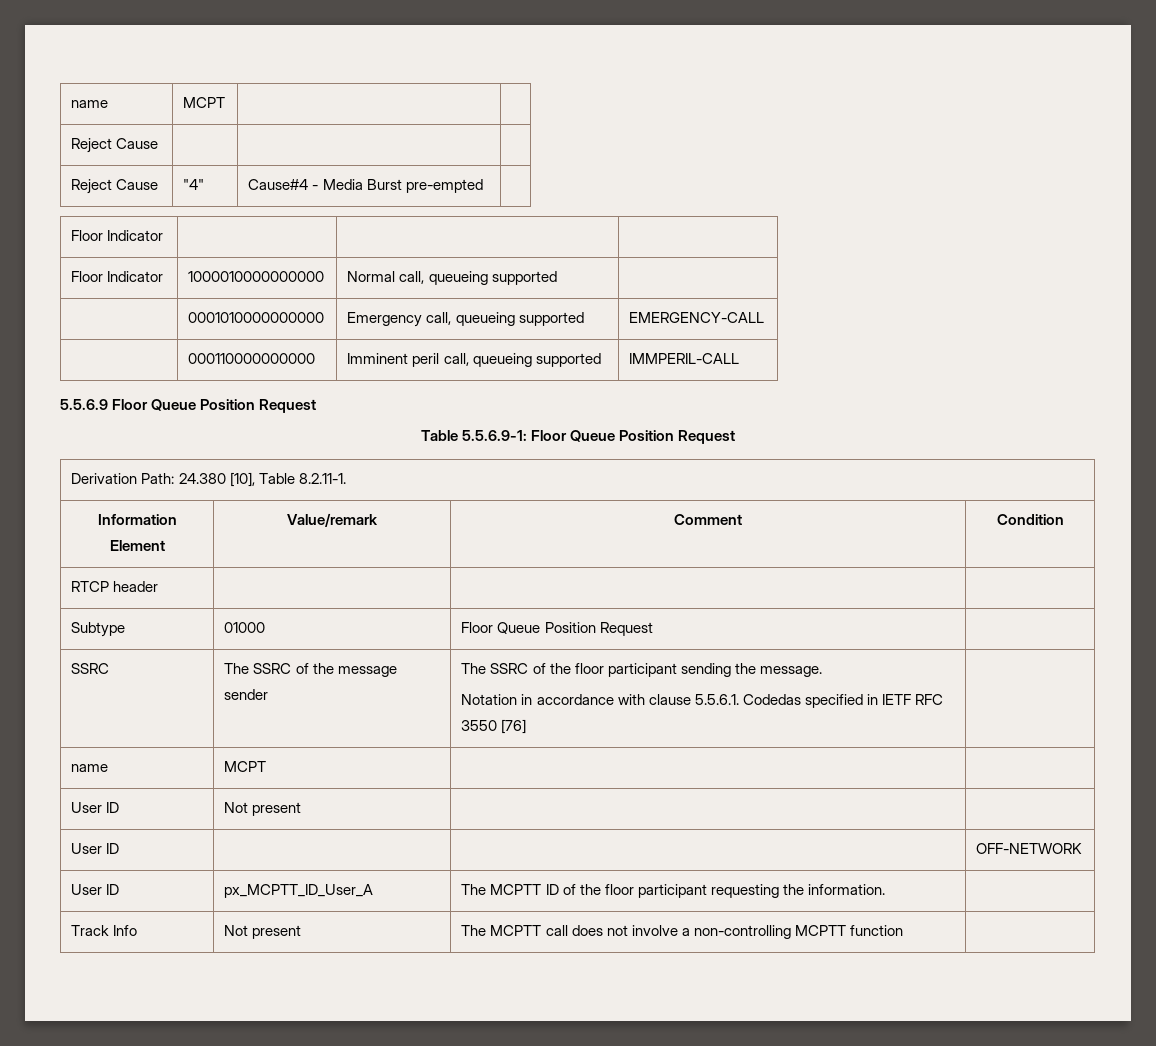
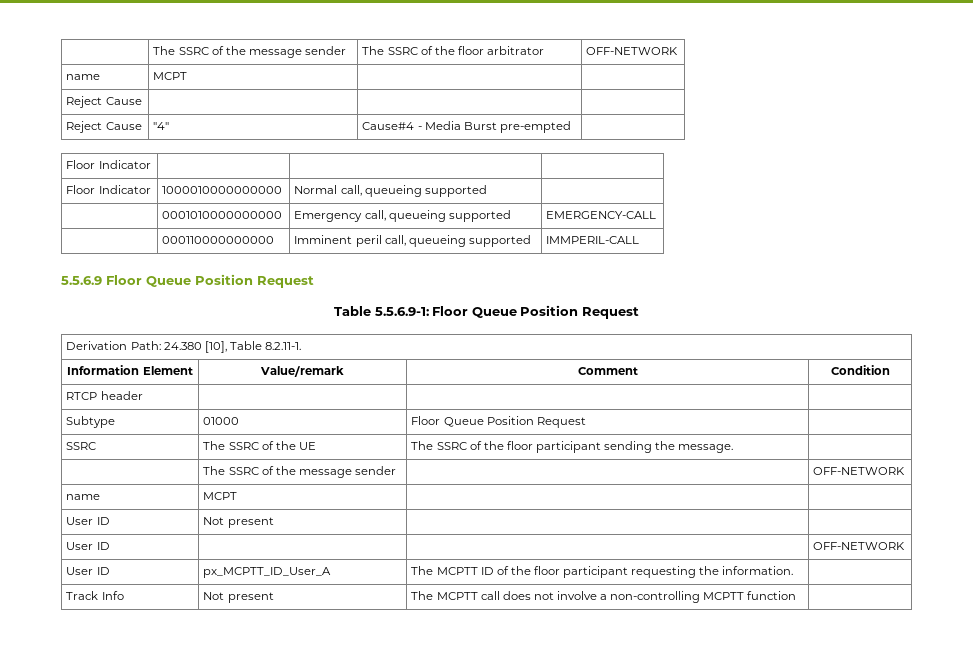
(71, 104) none -> [153,46,346,58] [362,46,544,55] [586,47,679,55] | The SSRC of the message sender | The SSRC of the floor arbitrator | OFF-NETWORK //
[337,666,397,677] [224,689,269,700] message sender -> [298,442,316,450] UE
[461,694,943,708] [461,719,527,734] // Notation in accordance with clause 5.5.6.1. Codedas specified in IETF RFC 3550 [76] | -> [203,466,396,478] [813,467,906,475] | // | The SSRC of the message sender | | OFF-NETWORK

